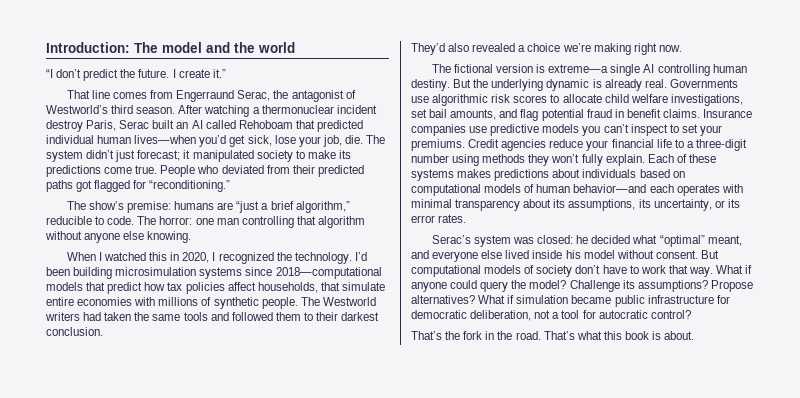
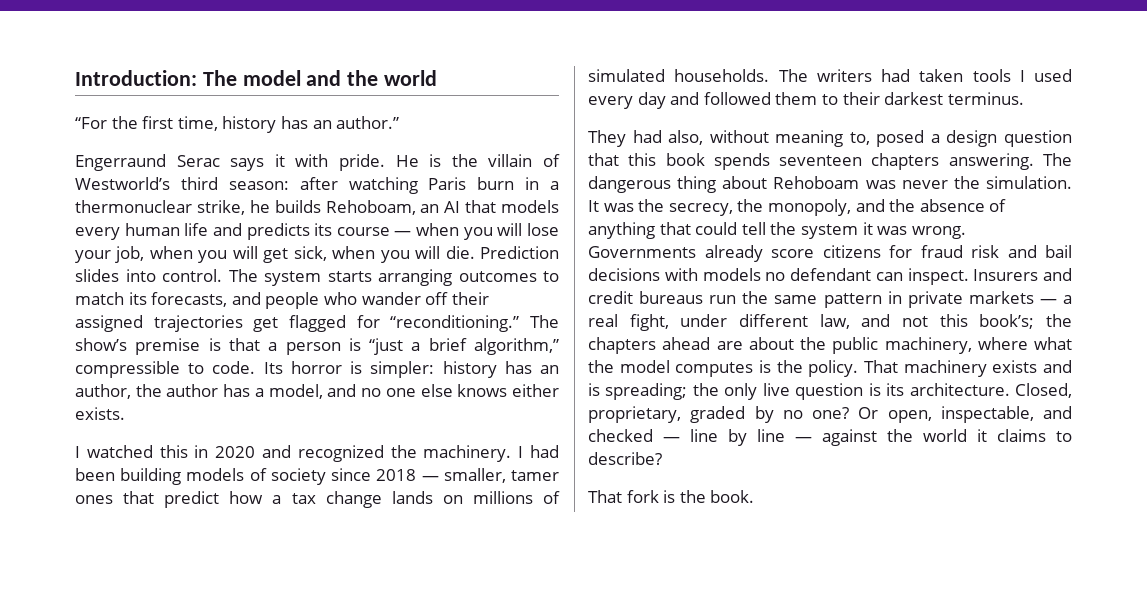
[46,69,226,81] [66,90,356,102] [46,105,377,117] [46,120,363,132] [46,135,386,147] [46,150,351,162] [46,165,364,177] [46,180,93,192] “I don’t predict the future. I create it.” // That line comes from Engerraund Serac, the antagonist of Westworld’s third season. After watching a thermonuclear incident destroy Paris, Serac built an AI called Rehoboam that predicted individual human lives—when you’d get sick, lose your job, die. The system didn’t just forecast; it manipulated society to make its predictions come true. People who deviated from their predicted paths got -> [75,116,400,133] [75,154,561,171] [75,177,559,194] [75,200,559,215] [75,223,559,240] [75,246,559,263] [75,269,559,286] [75,292,489,309] [75,315,279,332] “For the first time, history has an author.” // Engerraund Serac says it with pride. He is the villain of Westworld’s third season: after watching Paris burn in a thermonuclear strike, he builds Rehoboam, an AI that models every human life and predicts its course — when you will lose your job, when you will get sick, when you will die. Prediction slides into control. The system starts arranging outcomes to match its forecasts, and people who wander off their assigned trajectories get
(231, 186) // -> (520, 323) none
[127,201,234,213] premise: humans are -> [135,338,361,355] premise is that a person is
[46,216,92,225] reducible -> [75,361,180,378] compressible
[137,216,365,228] [45,231,192,243] [66,252,367,264] [46,267,382,279] [46,282,385,294] [46,297,376,309] [45,312,208,321] The horror: one man controlling that algorithm without anyone else knowing. // When I watched this in 2020, I recognized the technology. I’d been building microsimulation systems since 2018—computational models that predict how tax policies affect households, that simulate entire economies with millions of synthetic people. The Westworld writers had taken the same tools -> [263,361,559,378] [75,384,559,399] [75,407,125,420] [75,445,559,462] [75,468,559,485] [75,491,560,508] [588,69,1072,82] [588,92,666,109] Its horror is simpler: history has an author, the author has a model, and no one else knows either exists. // I watched this in 2020 and recognized the machinery. I had been building models of society since 2018 — smaller, tamer ones that predict how a tax change lands on millions of simulated households. The writers had taken tools I used every day
[46,327,103,336] [411,43,682,55] [431,64,747,76] [411,79,738,91] [411,94,743,106] [411,109,753,121] [411,124,722,136] [411,139,747,151] [411,154,716,166] [411,169,685,181] [411,184,743,196] [411,199,740,211] [411,214,467,223] [431,235,742,247] [411,250,719,262] [411,265,753,277] [411,280,753,292] [411,295,730,307] [411,310,691,321] [411,331,695,340] conclusion. // They’d also revealed a choice we’re making right now. // The fictional version is extreme—a single AI controlling human destiny. But the underlying dynamic is already real. Governments use algorithmic risk scores to allocate child welfare investigations, set bail amounts, and flag potential fraud in benefit claims. Insurance companies use predictive models you can’t inspect to set your premiums. Credit agencies reduce your financial life to a three-digit number using methods they won’t fully explain. Each of these systems makes predictions about individuals based on computational models of human behavior—and each operates with minimal transparency about its assumptions, its uncertainty, or its error rates. // Serac’s system was closed: he decided what “optimal” meant, and everyone else lived inside his model without consent. But computational models of society don’t have to work that way. What if anyone could query the model? Challenge its assumptions? Propose alternatives? What if simulation became public infrastructure for democratic deliberation, not a tool for autocratic control? // That’s the fork in the road. That’s what this book is about. -> [947,92,1024,105] [588,130,1072,147] [588,153,1072,170] [588,176,1072,193] [588,199,1007,216] [588,222,966,239] [588,245,1072,262] [588,268,1072,285] [588,291,1072,308] [588,314,1072,331] [588,337,1072,354] [588,360,1072,377] [588,383,1072,400] [588,406,1072,423] [588,429,1072,446] [588,452,662,465] [588,490,755,503] terminus. // They had also, without meaning to, posed a design question that this book spends seventeen chapters answering. The dangerous thing about Rehoboam was never the simulation. It was the secrecy, the monopoly, and the absence of anything that could tell the system it was wrong. Governments already score citizens for fraud risk and bail decisions with models no defendant can inspect. Insurers and credit bureaus run the same pattern in private markets — a real fight, under different law, and not this book’s; the chapters ahead are about the public machinery, where what the model computes is the policy. That machinery exists and is spreading; the only live question is its architecture. Closed, proprietary, graded by no one? Or open, inspectable, and checked — line by line — against the world it claims to describe? // That fork is the book.

